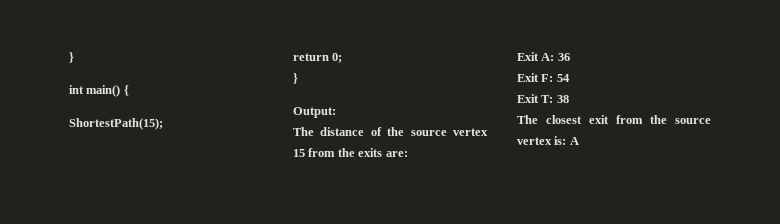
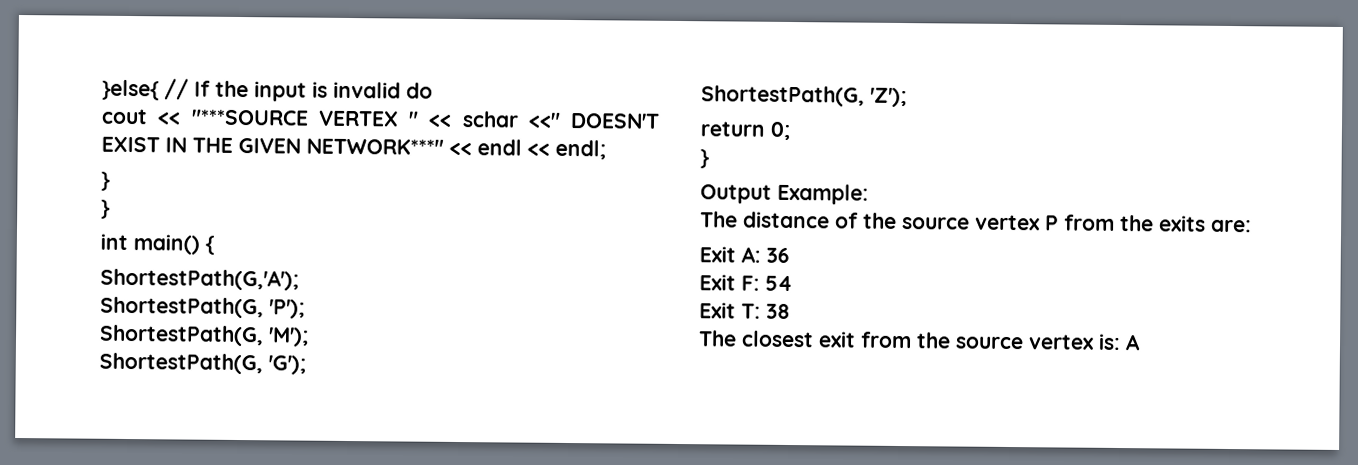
[69,52,74,63] [69,85,129,97] [69,118,163,130] } // int main() { // ShortestPath(15); -> [102,78,433,102] [101,108,660,129] [101,136,606,160] [101,171,111,191] [101,199,111,219] [100,233,215,255] [100,268,299,291] [100,296,305,319] [99,324,309,347] [99,352,306,375] [701,85,907,108] }else{ // If the input is invalid do // cout << "***SOURCE VERTEX " << schar <<" DOESN'T EXIST IN THE GIVEN NETWORK***" << endl << endl; // } // } // int main() { // ShortestPath(G,'A'); // ShortestPath(G, 'P'); // ShortestPath(G, 'M'); // ShortestPath(G, 'G'); // ShortestPath(G, 'Z');
[293,107,336,118] Output: -> [700,183,869,205] Output Example:
[293,149,305,157] 15 -> [1045,215,1059,231] P

